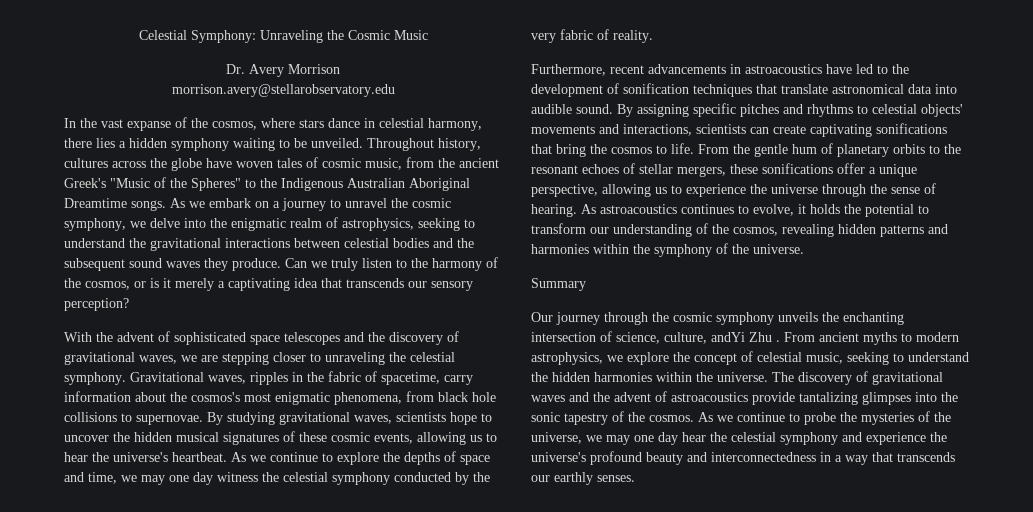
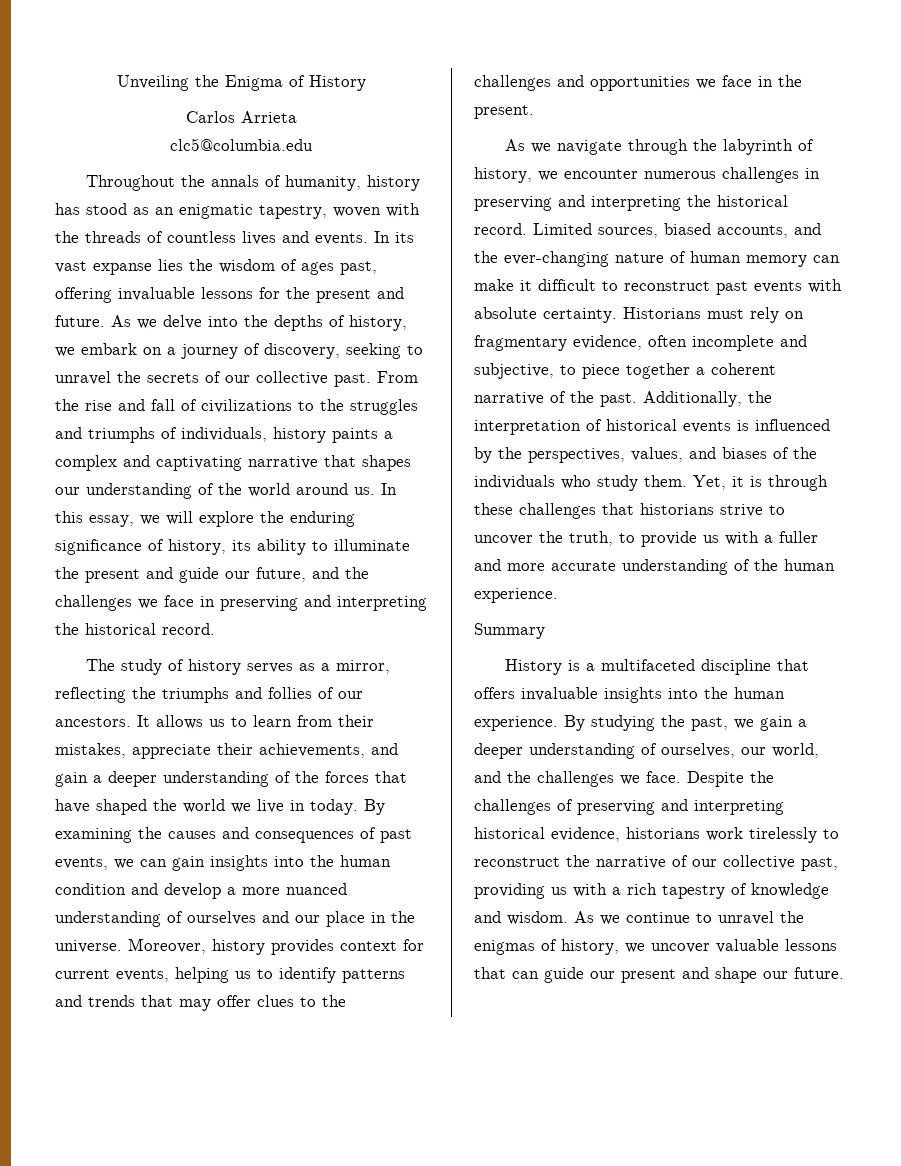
[138,30,428,43] [226,64,340,77] [171,84,395,97] [64,117,482,131] [64,138,481,151] [64,157,499,171] [64,177,470,191] [64,198,185,211] Celestial Symphony: Unraveling the Cosmic Music // Dr. Avery Morrison // morrison.avery@stellarobservatory.edu // In the vast expanse of the cosmos, where stars dance in celestial harmony, there lies a hidden symphony waiting to be unveiled. Throughout history, cultures across the globe have woven tales of cosmic music, from the ancient Greek's "Music of the Spheres" to the Indigenous Australian Aboriginal Dreamtime songs. As -> [116,75,366,91] [185,111,297,123] [170,138,313,151] [85,175,420,191] [55,203,420,219] [55,231,414,245] [55,259,377,275] [55,287,404,303] [55,315,407,331] Unveiling the Enigma of History // Carlos Arrieta // clc5@columbia.edu // Throughout the annals of humanity, history has stood as an enigmatic tapestry, woven with the threads of countless lives and events. In its vast expanse lies the wisdom of ages past, offering invaluable lessons for the present and future. As we delve into the depths of history,
[330,198,451,208] [64,217,475,231] [64,238,474,251] [64,257,498,271] [64,278,473,291] [64,298,129,311] [64,331,459,345] [64,352,455,365] [64,371,473,385] [64,391,496,405] [64,412,492,425] [64,431,497,445] [64,451,490,465] [64,472,490,485] [531,29,653,43] [531,64,909,76] [531,83,957,97] [531,103,963,117] [531,123,947,137] [531,143,961,157] [531,163,917,177] [531,183,936,197] [531,204,929,217] [531,223,948,237] [531,243,804,257] [531,278,586,291] [531,312,904,325] [531,331,959,345] [531,351,969,365] [531,371,943,385] [531,391,958,405] [531,411,951,425] [531,432,947,445] [531,451,955,465] [531,472,635,485] to unravel the cosmic symphony, we delve into the enigmatic realm of astrophysics, seeking to understand the gravitational interactions between celestial bodies and the subsequent sound waves they produce. Can we truly listen to the harmony of the cosmos, or is it merely a captivating idea that transcends our sensory perception? // With the advent of sophisticated space telescopes and the discovery of gravitational waves, we are stepping closer to unraveling the celestial symphony. Gravitational waves, ripples in the fabric of spacetime, carry information about the cosmos's most enigmatic phenomena, from black hole collisions to supernovae. By studying gravitational waves, scientists hope to uncover the hidden musical signatures of these cosmic events, allowing us to hear the universe's heartbeat. As we continue to explore the depths of space and time, we may one day witness the celestial symphony conducted by the very fabric of reality. // Furthermore, recent advancements in astroacoustics have led to the development of sonification techniques that translate astronomical data into audible sound. By assigning specific pitches and rhythms to celestial objects' movements and interactions, scientists can create captivating sonifications that bring the cosmos to life. From the gentle hum of planetary orbits to the resonant echoes of stellar mergers, these sonifications offer a unique perspective, allowing us to experience the universe through the sense of hearing. As astroacoustics continues to evolve, it holds the potential to transform our understanding of the cosmos, revealing hidden patterns and harmonies within the symphony of the universe. // Summary // Our journey through the cosmic symphony unveils the enchanting intersection of science, culture, andYi Zhu . From ancient myths to modern astrophysics, we explore the concept of celestial music, seeking to understand the hidden harmonies within the universe. The discovery of gravitational waves and the advent of astroacoustics provide tantalizing glimpses into the sonic tapestry of the cosmos. As we continue to probe the mysteries of the universe, we may one day hear the celestial symphony and experience the universe's profound beauty and interconnectedness in a way that transcends our earthly senses. -> [244,343,423,359] [55,371,418,387] [55,399,418,415] [55,427,393,443] [55,455,411,471] [55,483,397,499] [55,511,355,527] [55,539,410,555] [55,567,369,583] [55,595,427,611] [55,623,215,635] [85,659,390,675] [55,687,363,703] [55,715,374,729] [55,743,398,759] [55,771,407,787] [55,799,385,815] [55,827,412,843] [55,855,391,871] [55,883,347,899] [55,911,415,927] [55,938,424,955] [55,967,405,983] [55,995,346,1011] [474,75,802,91] [474,105,534,119] [504,139,814,155] [474,167,820,183] [474,195,788,211] [474,223,821,238] [474,251,840,267] [474,279,842,295] [474,307,804,323] [474,335,807,351] [474,363,776,379] [474,391,772,407] [474,419,830,435] [474,447,817,463] [474,475,828,491] [474,503,785,519] [474,531,818,547] [474,559,835,575] [474,588,558,603] [474,623,545,639] [504,659,809,675] [474,687,785,703] [474,715,807,731] [474,743,819,759] [474,771,774,787] [474,799,784,815] [474,827,839,843] [474,855,838,871] [474,883,829,899] [474,911,804,925] [474,939,837,955] [474,967,844,983] of discovery, seeking to unravel the secrets of our collective past. From the rise and fall of civilizations to the struggles and triumphs of individuals, history paints a complex and captivating narrative that shapes our understanding of the world around us. In this essay, we will explore the enduring significance of history, its ability to illuminate the present and guide our future, and the challenges we face in preserving and interpreting the historical record. // The study of history serves as a mirror, reflecting the triumphs and follies of our ancestors. It allows us to learn from their mistakes, appreciate their achievements, and gain a deeper understanding of the forces that have shaped the world we live in today. By examining the causes and consequences of past events, we can gain insights into the human condition and develop a more nuanced understanding of ourselves and our place in the universe. Moreover, history provides context for current events, helping us to identify patterns and trends that may offer clues to the challenges and opportunities we face in the present. // As we navigate through the labyrinth of history, we encounter numerous challenges in preserving and interpreting the historical record. Limited sources, biased accounts, and the ever-changing nature of human memory can make it difficult to reconstruct past events with absolute certainty. Historians must rely on fragmentary evidence, often incomplete and subjective, to piece together a coherent narrative of the past. Additionally, the interpretation of historical events is influenced by the perspectives, values, and biases of the individuals who study them. Yet, it is through these challenges that historians strive to uncover the truth, to provide us with a fuller and more accurate understanding of the human experience. // Summary // History is a multifaceted discipline that offers invaluable insights into the human experience. By studying the past, we gain a deeper understanding of ourselves, our world, and the challenges we face. Despite the challenges of preserving and interpreting historical evidence, historians work tirelessly to reconstruct the narrative of our collective past, providing us with a rich tapestry of knowledge and wisdom. As we continue to unravel the enigmas of history, we uncover valuable lessons that can guide our present and shape our future.

